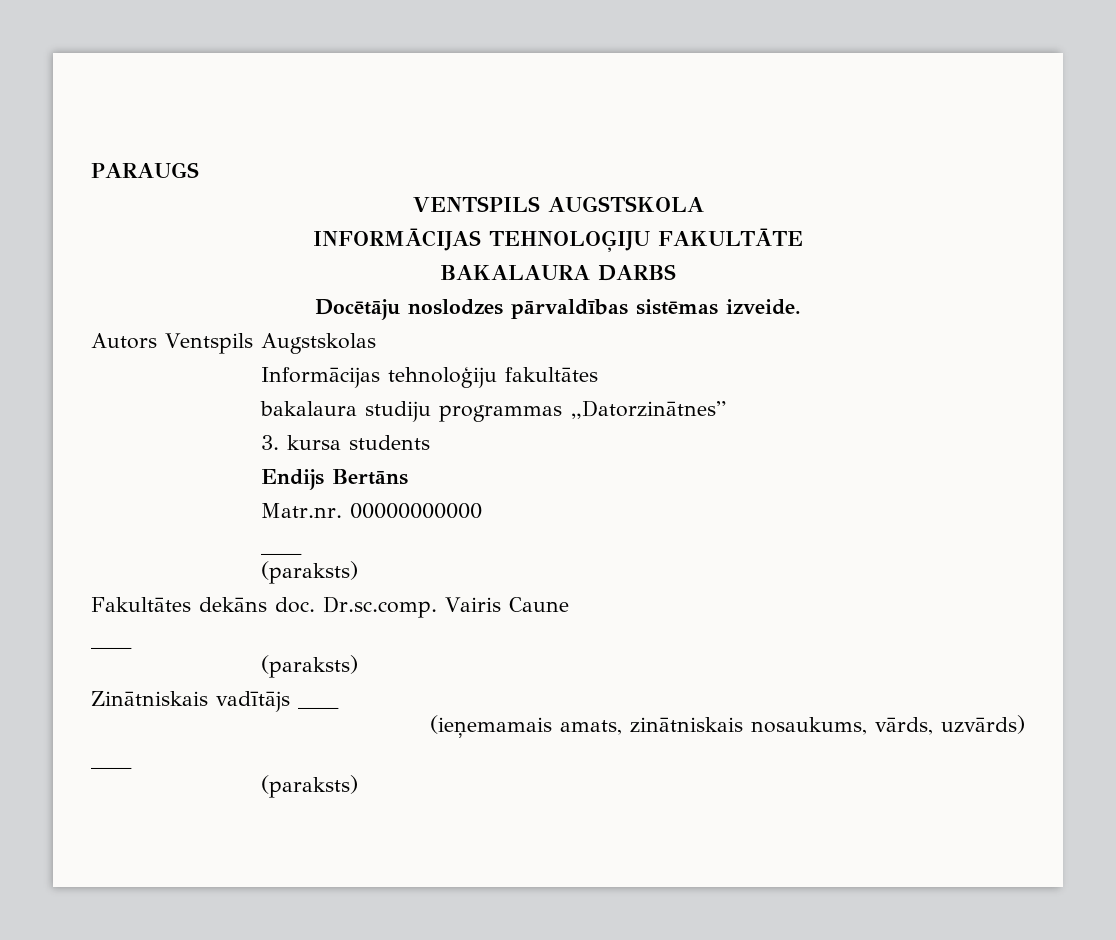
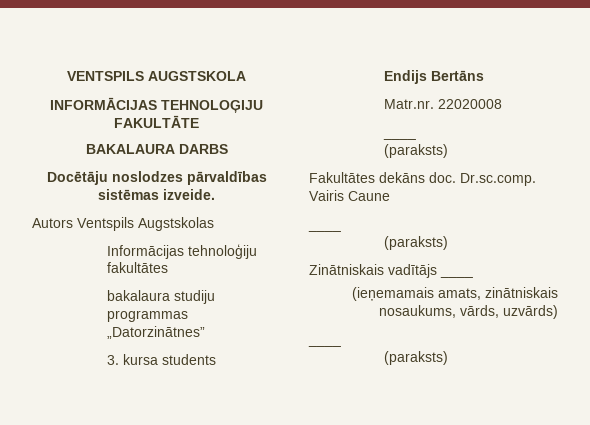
[91,162,199,178] PARAUGS // -> (67, 76) none
[350,503,483,519] 00000000000 -> [437,99,502,109] 22020008

